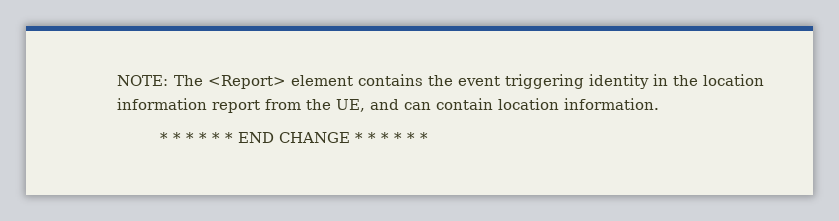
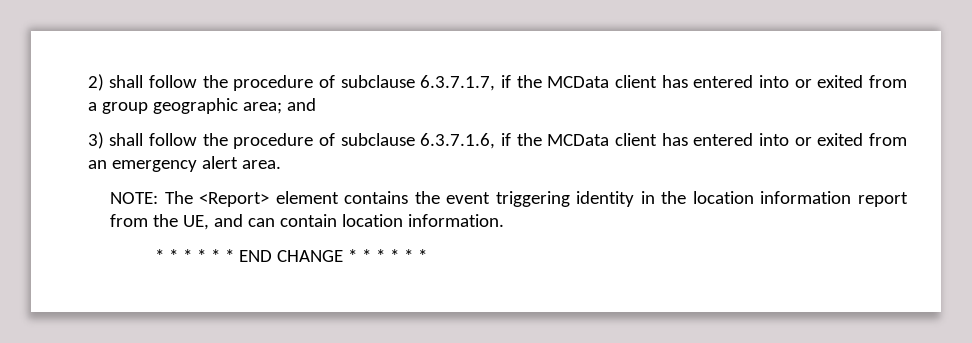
(117, 80) none -> [87,74,908,91] [87,98,316,114] [87,132,908,149] [87,156,281,172] 2) shall follow the procedure of subclause 6.3.7.1.7, if the MCData client has entered into or exited from a group geographic area; and // 3) shall follow the procedure of subclause 6.3.7.1.6, if the MCData client has entered into or exited from an emergency alert area. //

